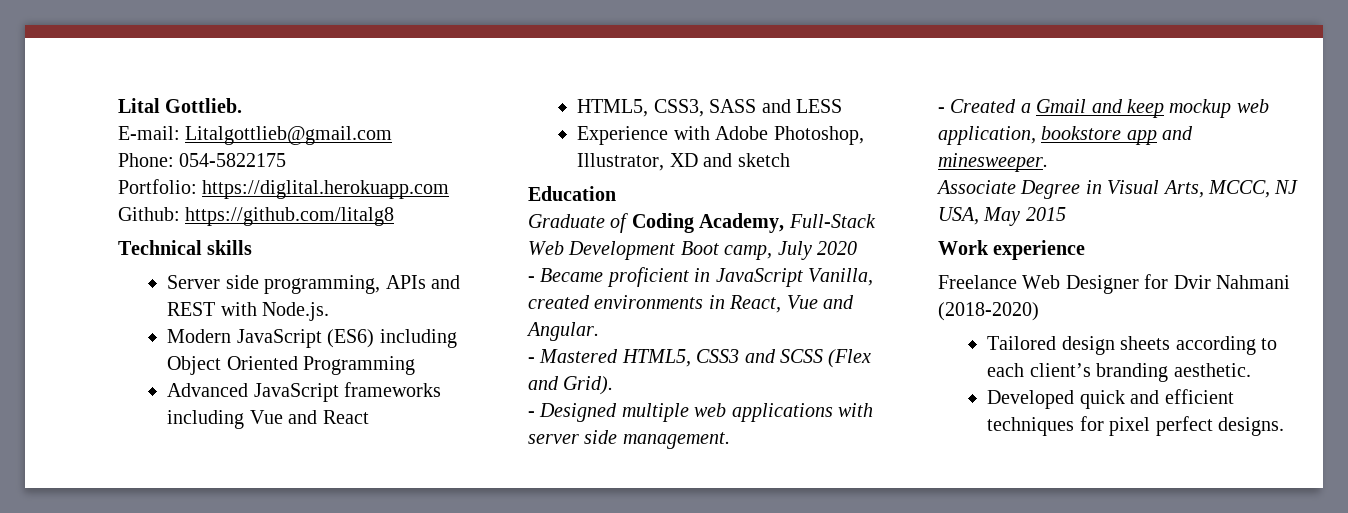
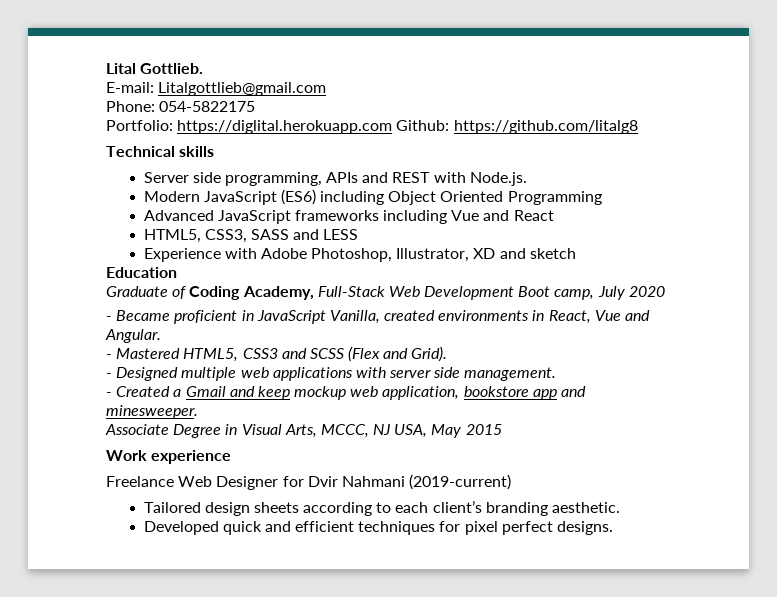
[938,302,1039,321] (2018-2020) -> [409,474,512,490] (2019-current)

